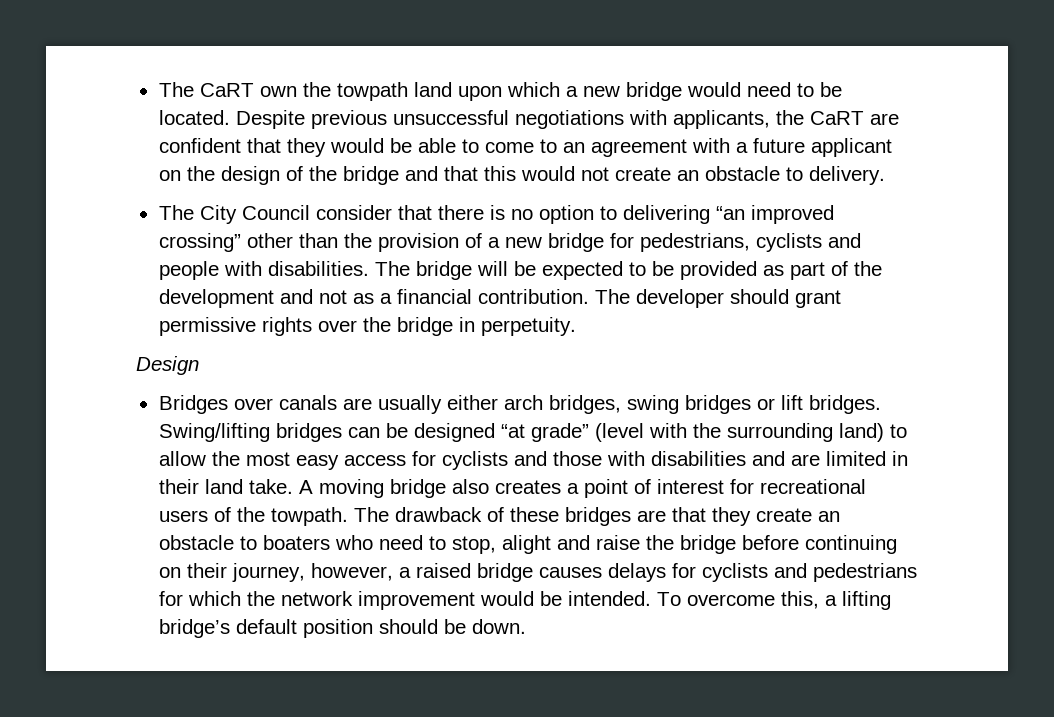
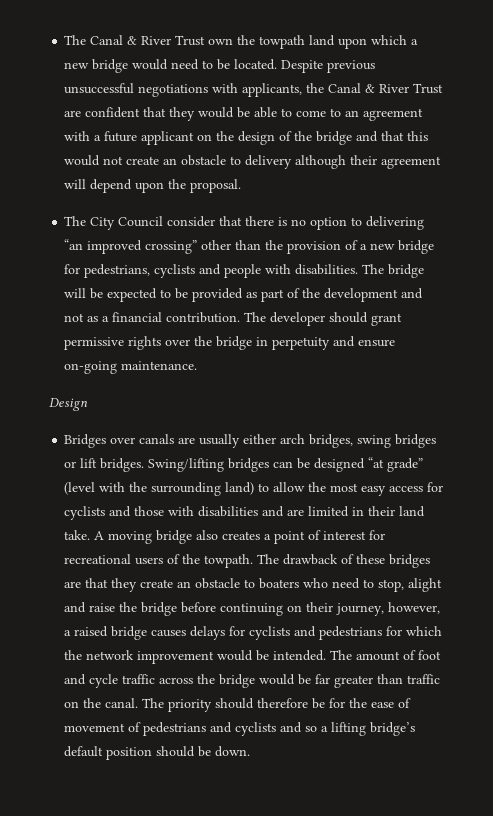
[158,82,254,97] The CaRT -> [64,35,206,46] The Canal & River Trust
[809,111,864,125] CaRT -> [328,83,444,94] Canal & River Trust
[808,166,885,185] delivery. -> [245,155,442,169] [64,179,242,193] delivery although their agreement will depend upon the proposal.
[480,317,576,336] perpetuity. -> [272,336,396,350] [64,361,198,374] perpetuity and ensure on-going maintenance.
[656,591,819,609] To overcome this, -> [330,650,442,661] [64,674,441,688] [64,698,412,712] [64,722,318,736] The amount of foot and cycle traffic across the bridge would be far greater than traffic on the canal. The priority should therefore be for the ease of movement of pedestrians and cyclists and so

